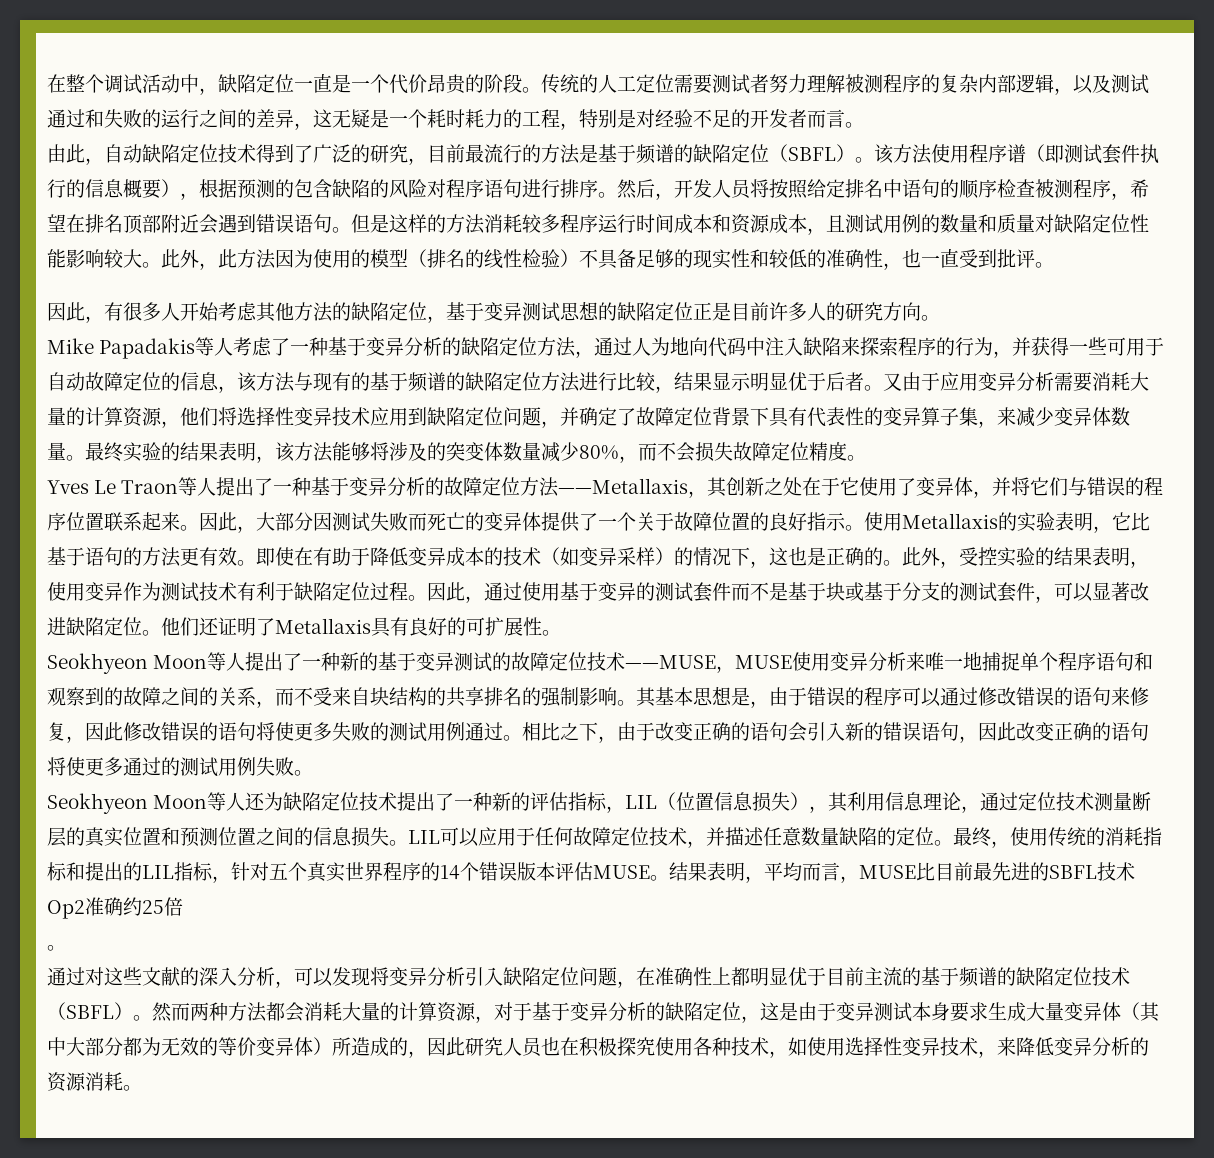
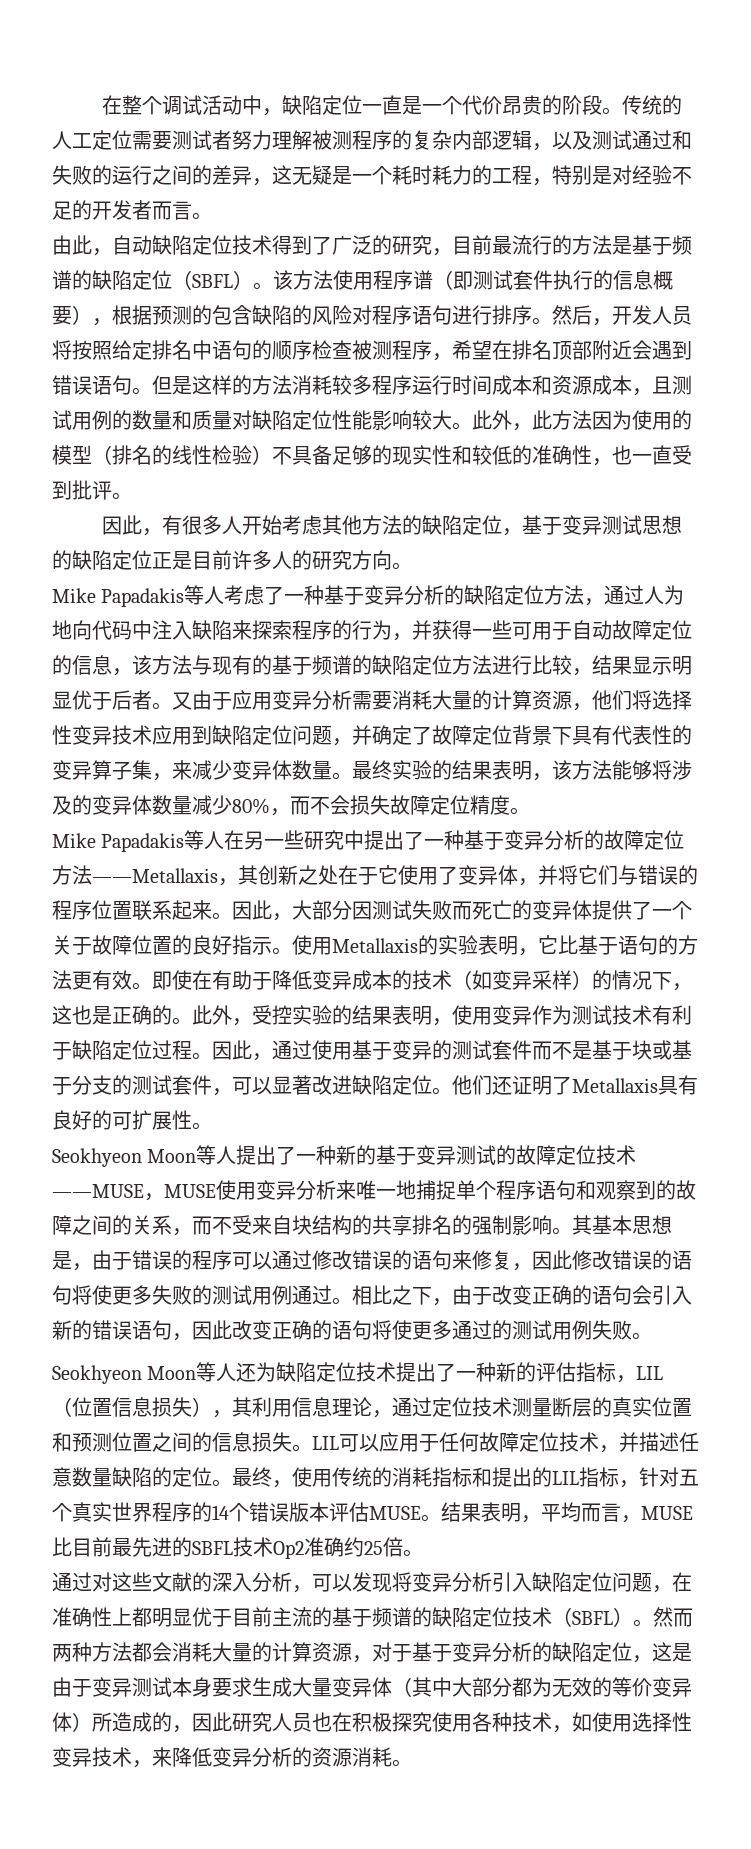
[446,442,484,461] 突变 -> [92,795,132,815] 变异
[47,477,217,496] Yves Le Traon等人 -> [52,830,365,852] Mike Papadakis等人在另一些研究中
(183, 906) // -> (403, 1547) none

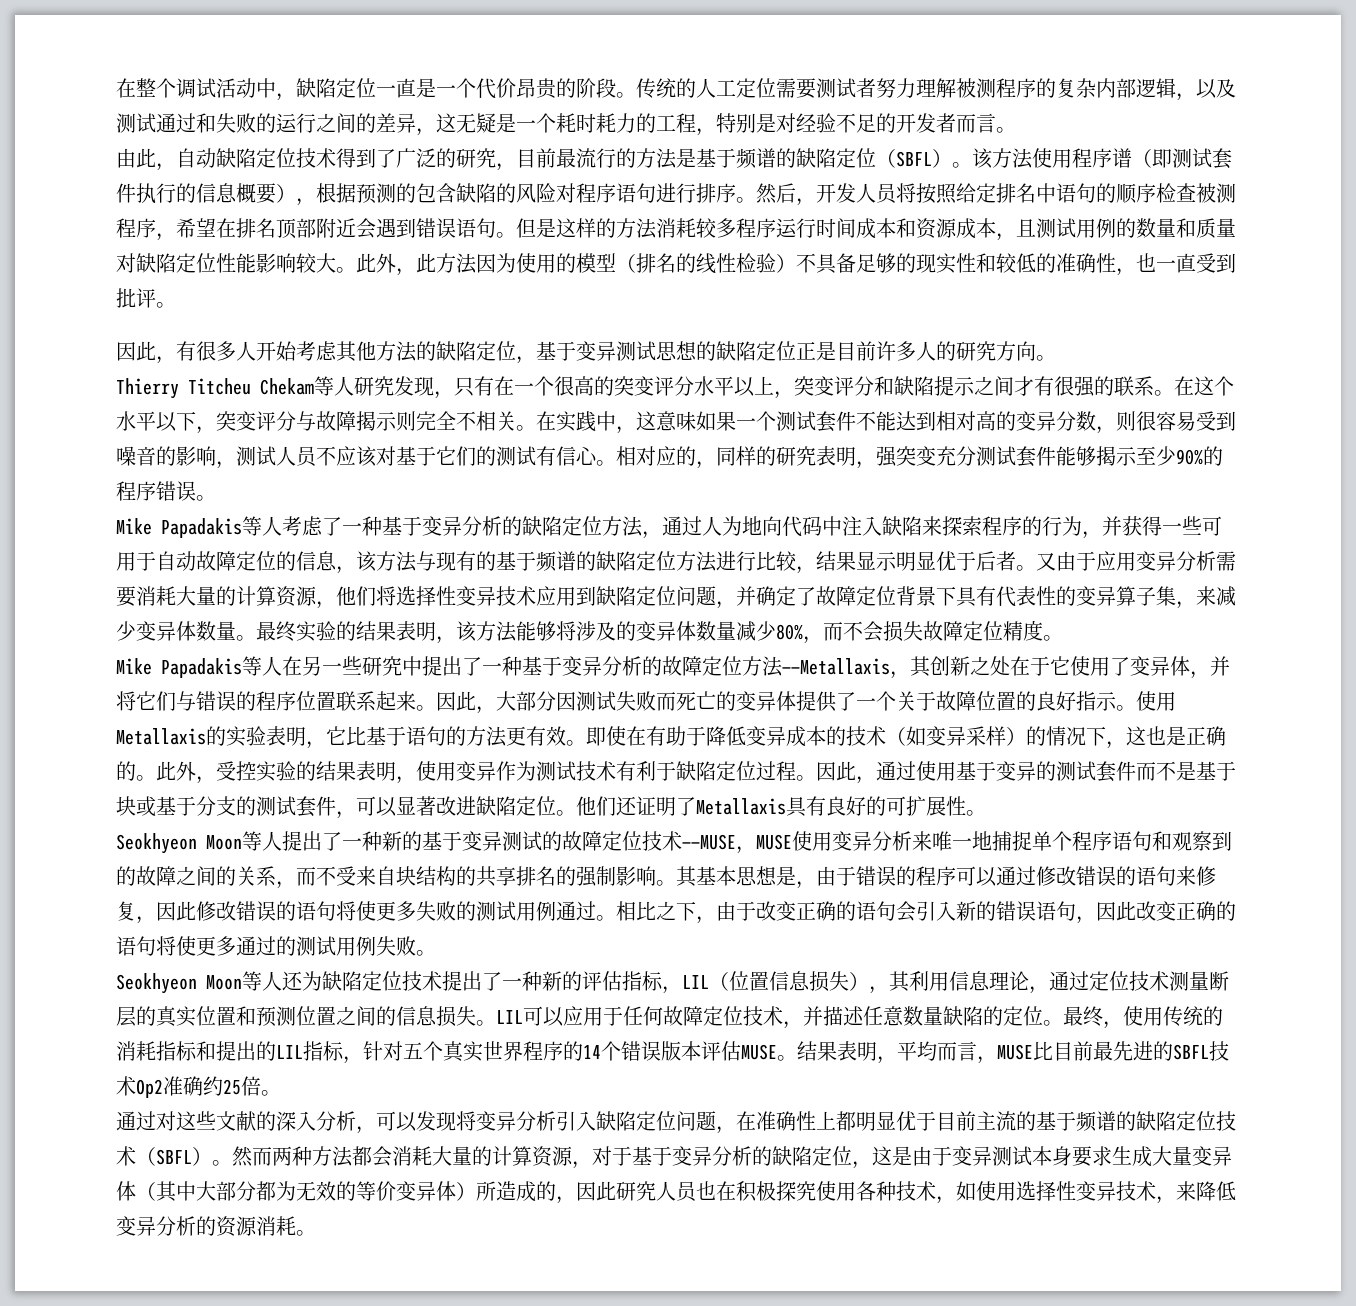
(412, 566) none -> [116,376,1234,399] [116,411,1236,434] [116,446,1223,469] [116,481,216,501] // Thierry Titcheu Chekam等人研究发现，只有在一个很高的突变评分水平以上，突变评分和缺陷提示之间才有很强的联系。在这个水平以下，突变评分与故障揭示则完全不相关。在实践中，这意味如果一个测试套件不能达到相对高的变异分数，则很容易受到噪音的影响，测试人员不应该对基于它们的测试有信心。相对应的，同样的研究表明，强突变充分测试套件能够揭示至少90%的程序错误。

